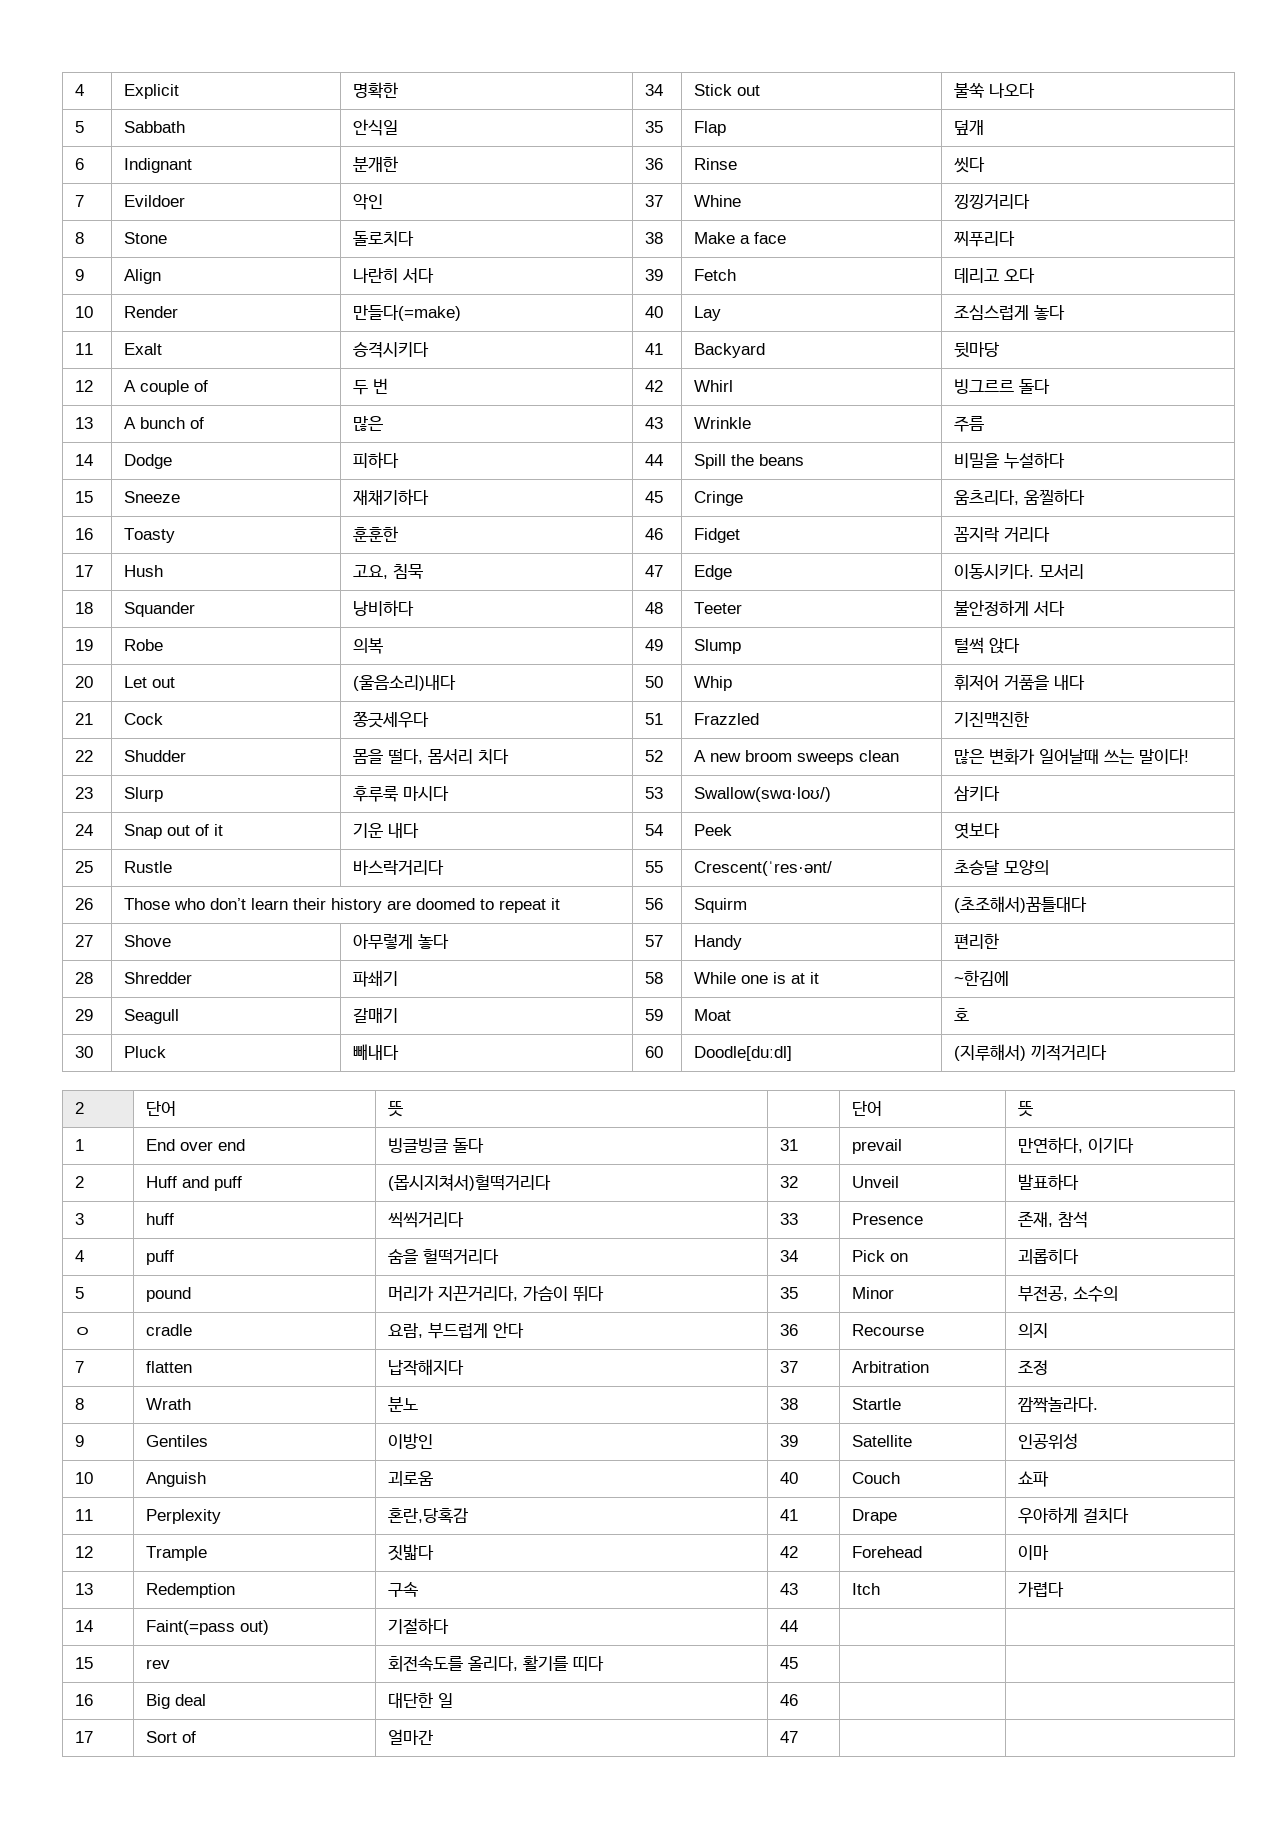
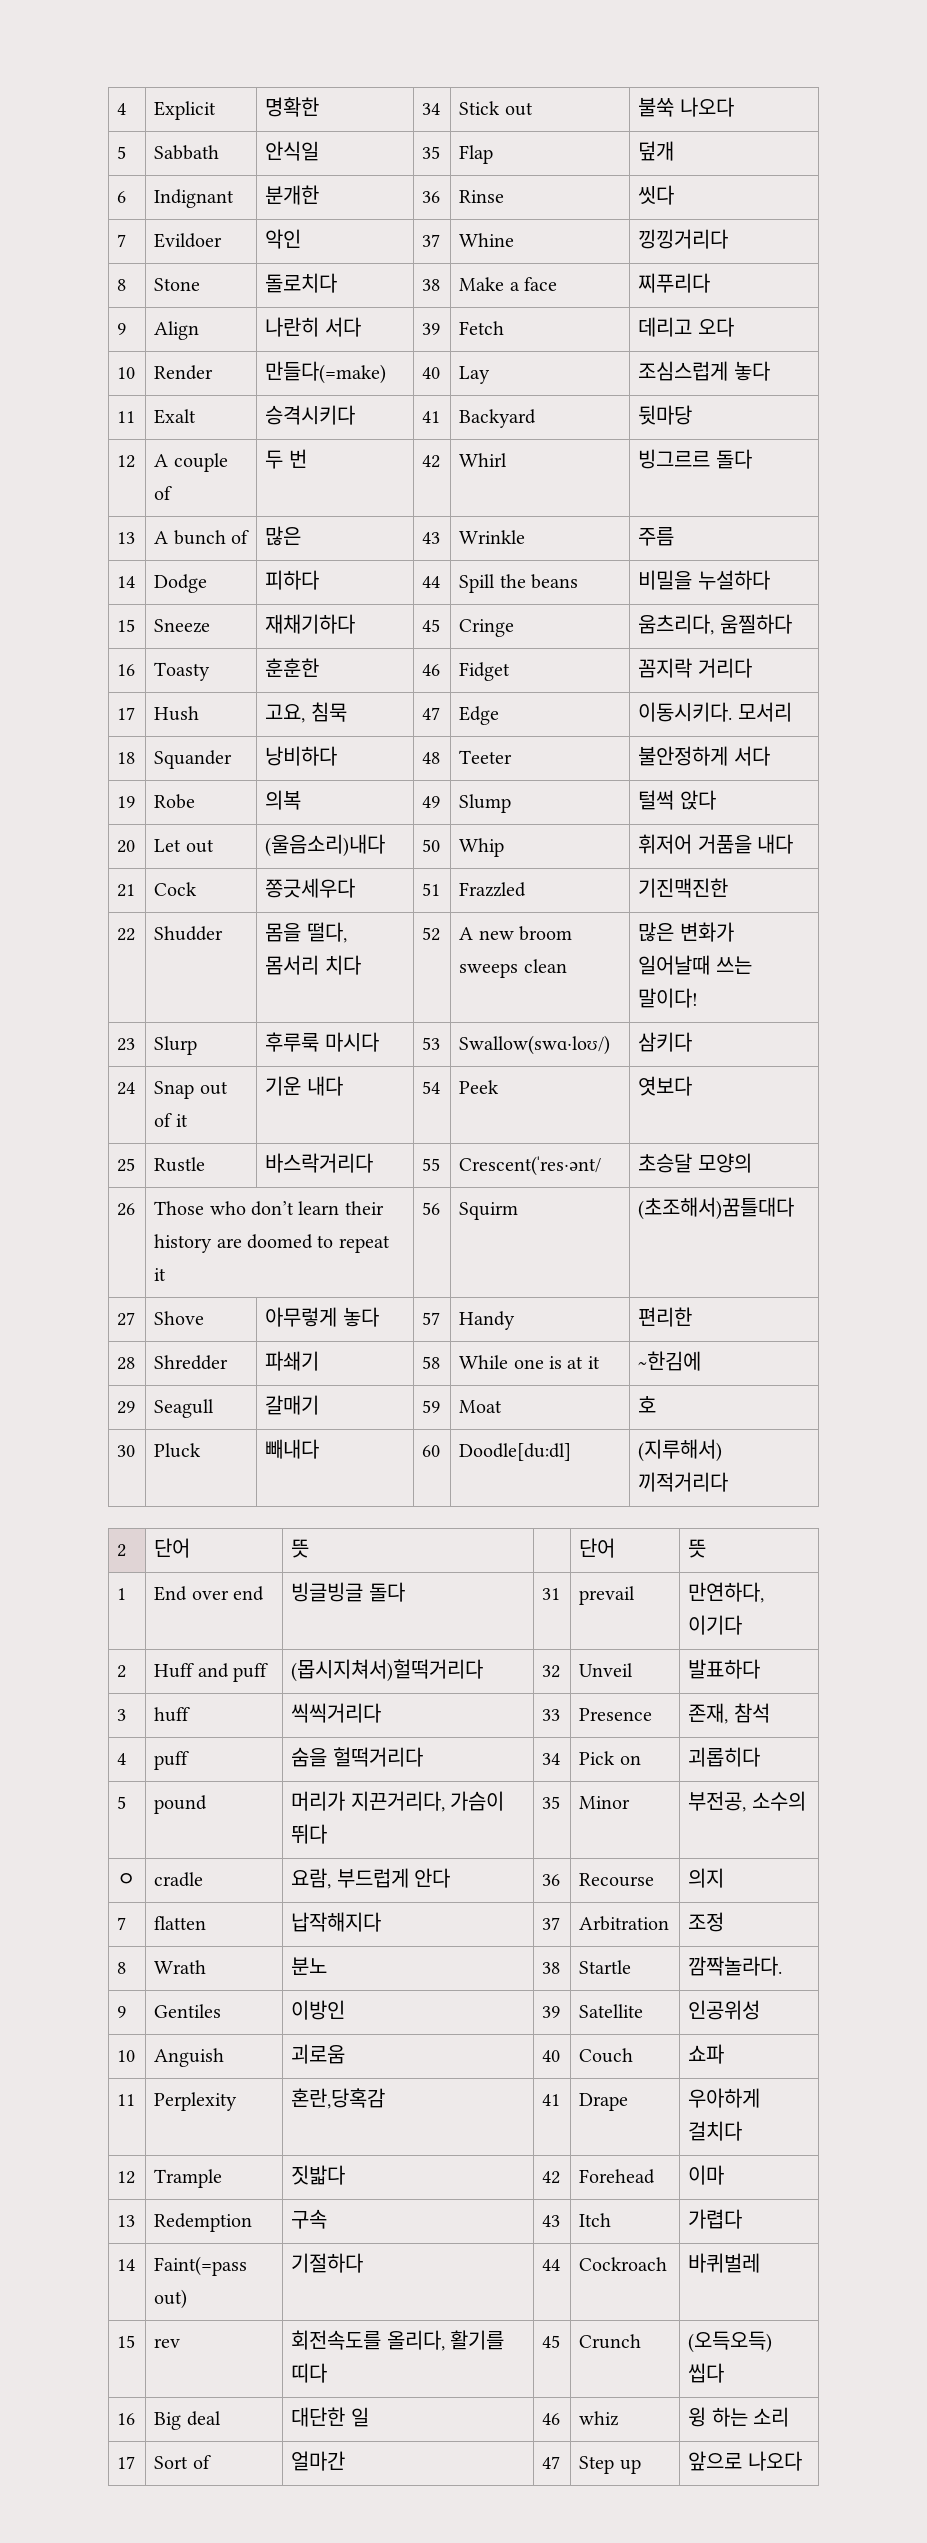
(798, 1626) | -> [579,2257,668,2271] [688,2253,761,2273] Cockroach | 바퀴벌레
(798, 1663) | -> [579,2334,642,2349] [688,2331,773,2353] [688,2363,725,2383] Crunch | (오득오득) 씹다
(798, 1700) | -> [579,2411,620,2426] [688,2407,789,2427] whiz | 윙 하는 소리
(798, 1737) | -> [579,2456,641,2474] [688,2451,802,2471] Step up | 앞으로 나오다

